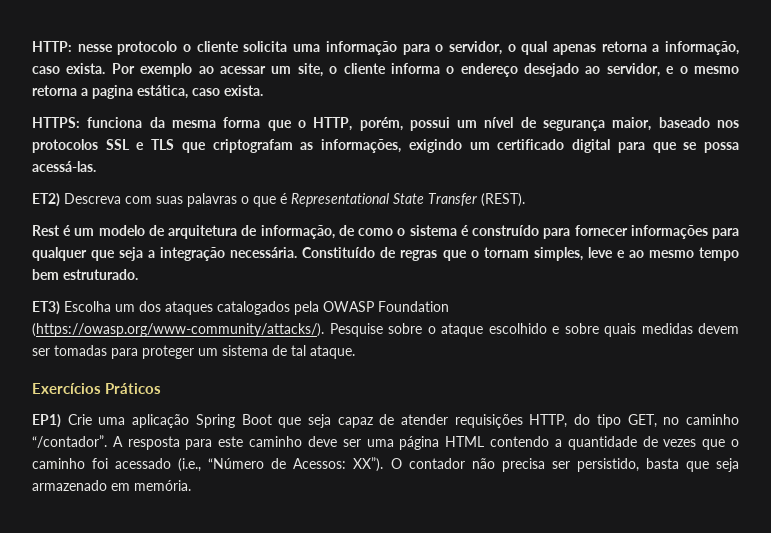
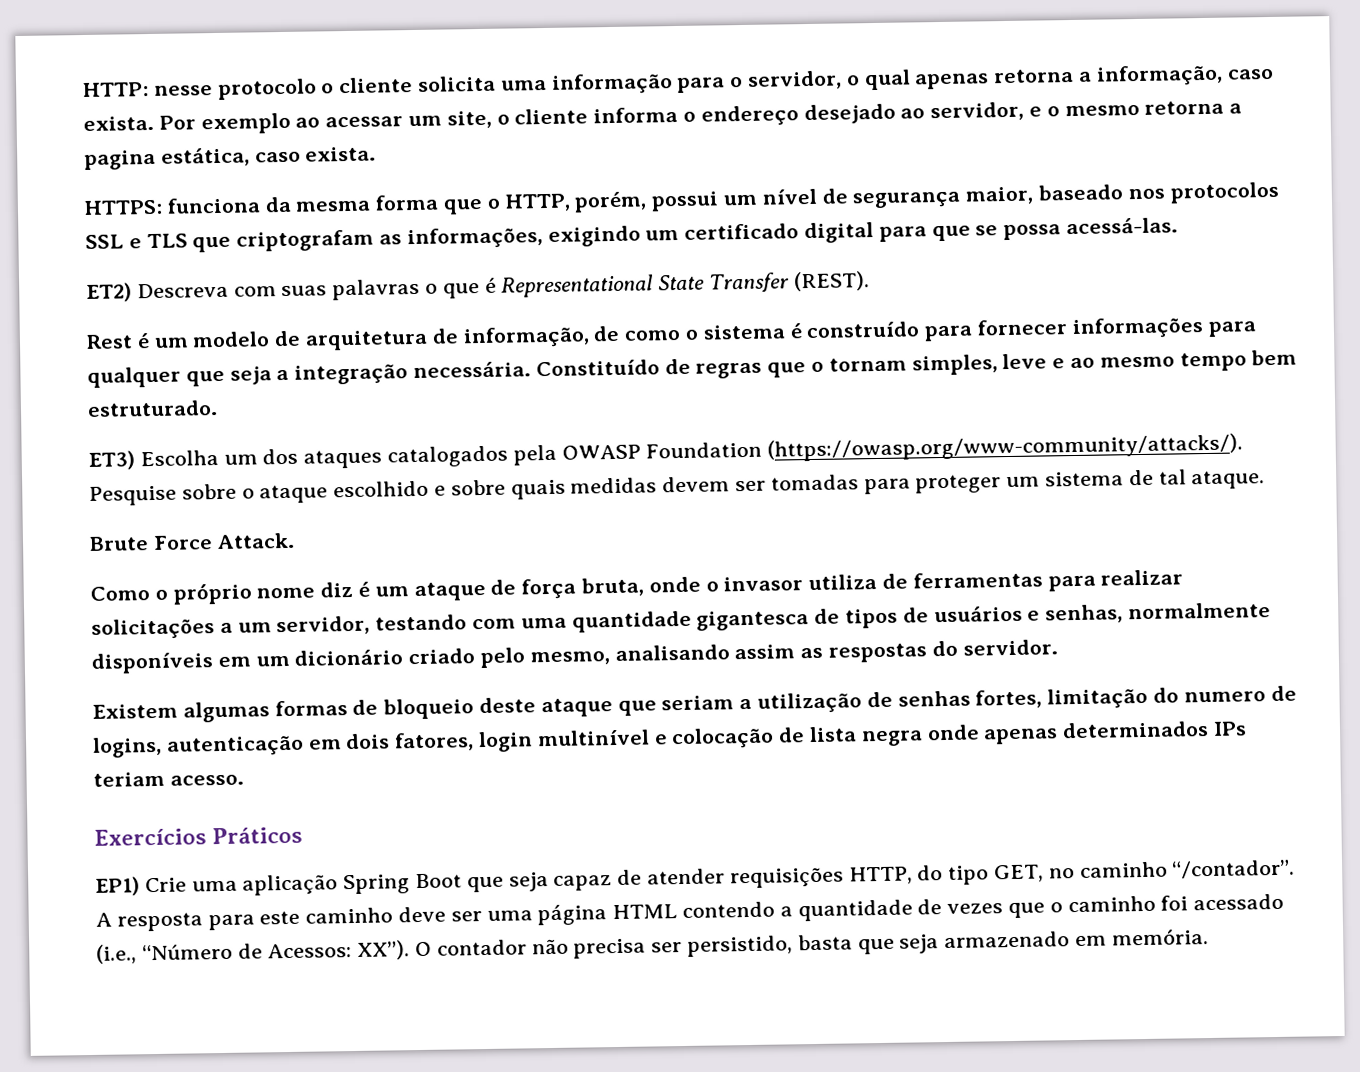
(355, 352) none -> [89,532,295,551] [90,569,1184,605] [91,602,1272,640] [91,639,1058,674] [92,685,1297,723] [92,720,1248,758] [93,771,244,787] // Brute Force Attack. // Como o próprio nome diz é um ataque de força bruta, onde o invasor utiliza de ferramentas para realizar solicitações a um servidor, testando com uma quantidade gigantesca de tipos de usuários e senhas, normalmente disponíveis em um dicionário criado pelo mesmo, analisando assim as respostas do servidor. // Existem algumas formas de bloqueio deste ataque que seriam a utilização de senhas fortes, limitação do numero de logins, autenticação em dois fatores, login multinível e colocação de lista negra onde apenas determinados IPs teriam acesso.

